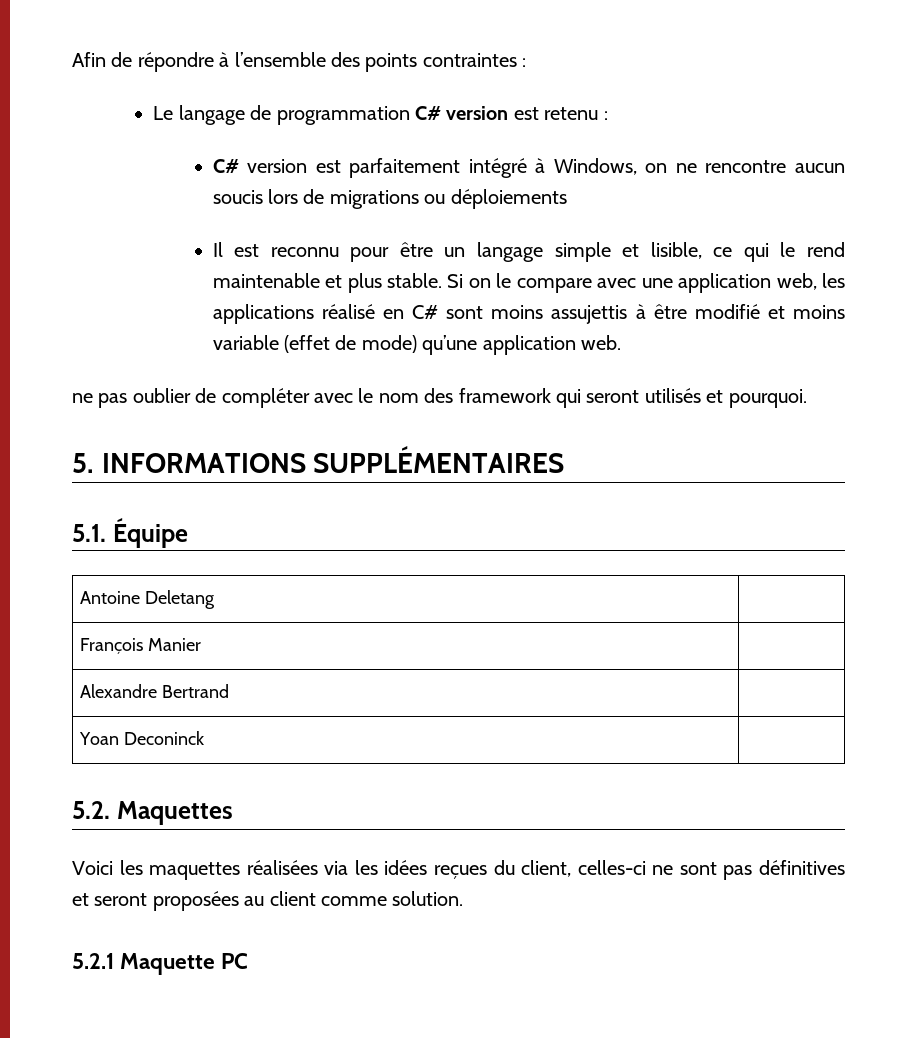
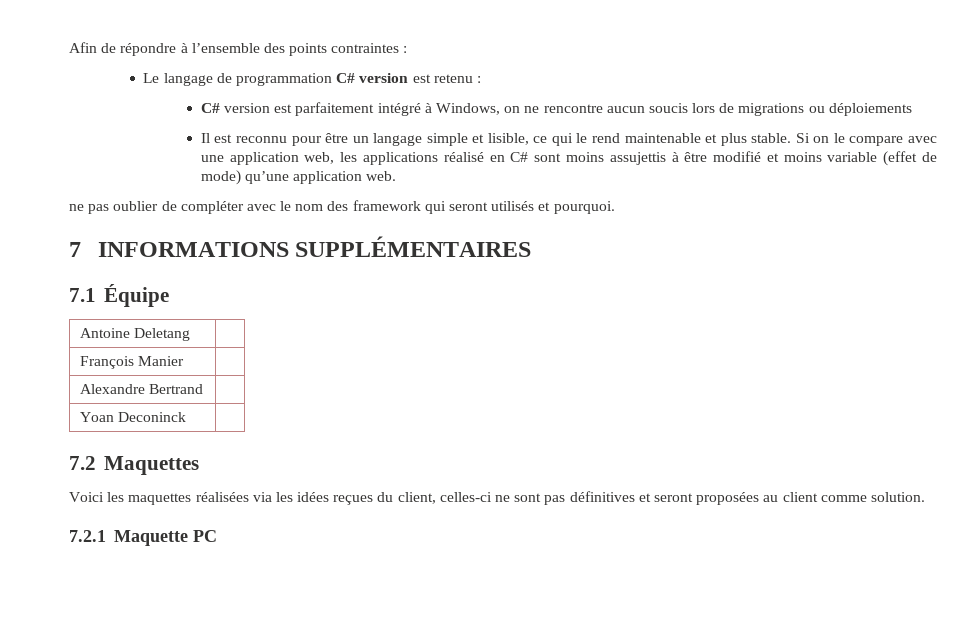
[72,453,94,473] 5. -> [69,242,81,257] 7
[72,524,106,542] 5.1. -> [69,288,96,302] 7.1
[72,801,110,819] 5.2. -> [69,456,96,470] 7.2
[72,953,114,969] 5.2.1 -> [69,530,106,542] 7.2.1

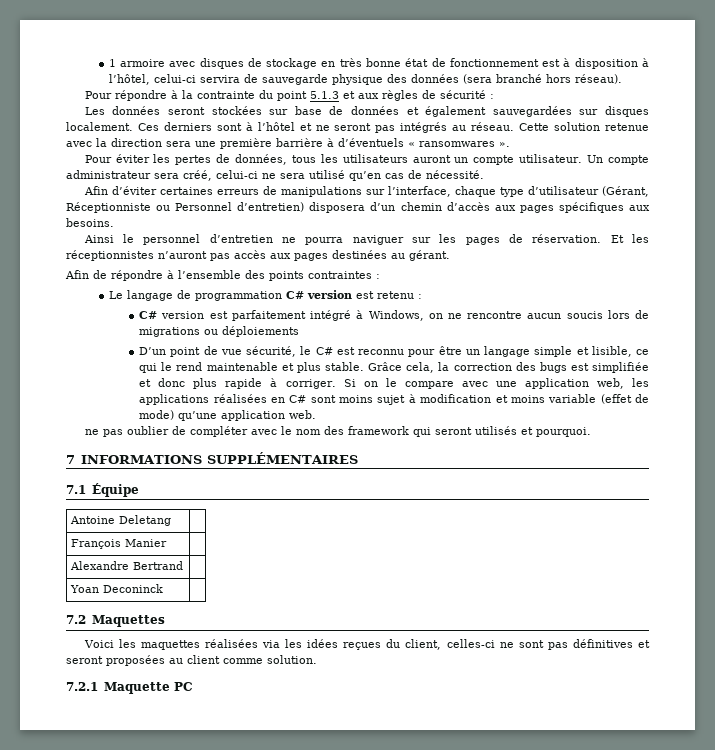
(69, 47) none -> [108,58,649,69] [108,74,622,85] [84,90,494,101] [84,106,649,117] [66,122,649,133] [66,138,510,149] [84,154,649,165] [66,170,484,181] [83,186,649,197] [66,202,650,213] [66,218,114,227] [83,234,649,245] [66,250,450,261] 1 armoire avec disques de stockage en très bonne état de fonctionnement est à disposition à l’hôtel, celui-ci servira de sauvegarde physique des données (sera branché hors réseau). // Pour répondre à la contrainte du point 5.1.3 et aux règles de sécurité : // Les données seront stockées sur base de données et également sauvegardées sur disques localement. Ces derniers sont à l’hôtel et ne seront pas intégrés au réseau. Cette solution retenue avec la direction sera une première barrière à d’éventuels « ransomwares ». // Pour éviter les pertes de données, tous les utilisateurs auront un compte utilisateur. Un compte administrateur sera créé, celui-ci ne sera utilisé qu’en cas de nécessité. // Afin d’éviter certaines erreurs de manipulations sur l’interface, chaque type d’utilisateur (Gérant, Réceptionniste ou Personnel d’entretien) disposera d’un chemin d’accès aux pages spécifiques aux besoins. // Ainsi le personnel d’entretien ne pourra naviguer sur les pages de réservation. Et les réceptionnistes n’auront pas accès aux pages destinées au gérant. //
[200,133,210,143] Il -> [139,346,333,357] D’un point de vue sécurité, le C#
(792, 138) none -> [368,362,649,373] [139,378,336,389] Grâce cela, la correction des bugs est simplifiée et donc plus rapide à corriger.
[443,152,484,162] réalisé -> [213,394,267,403] réalisées
[609,151,762,165] assujettis à être modifié -> [377,394,492,405] sujet à modification

